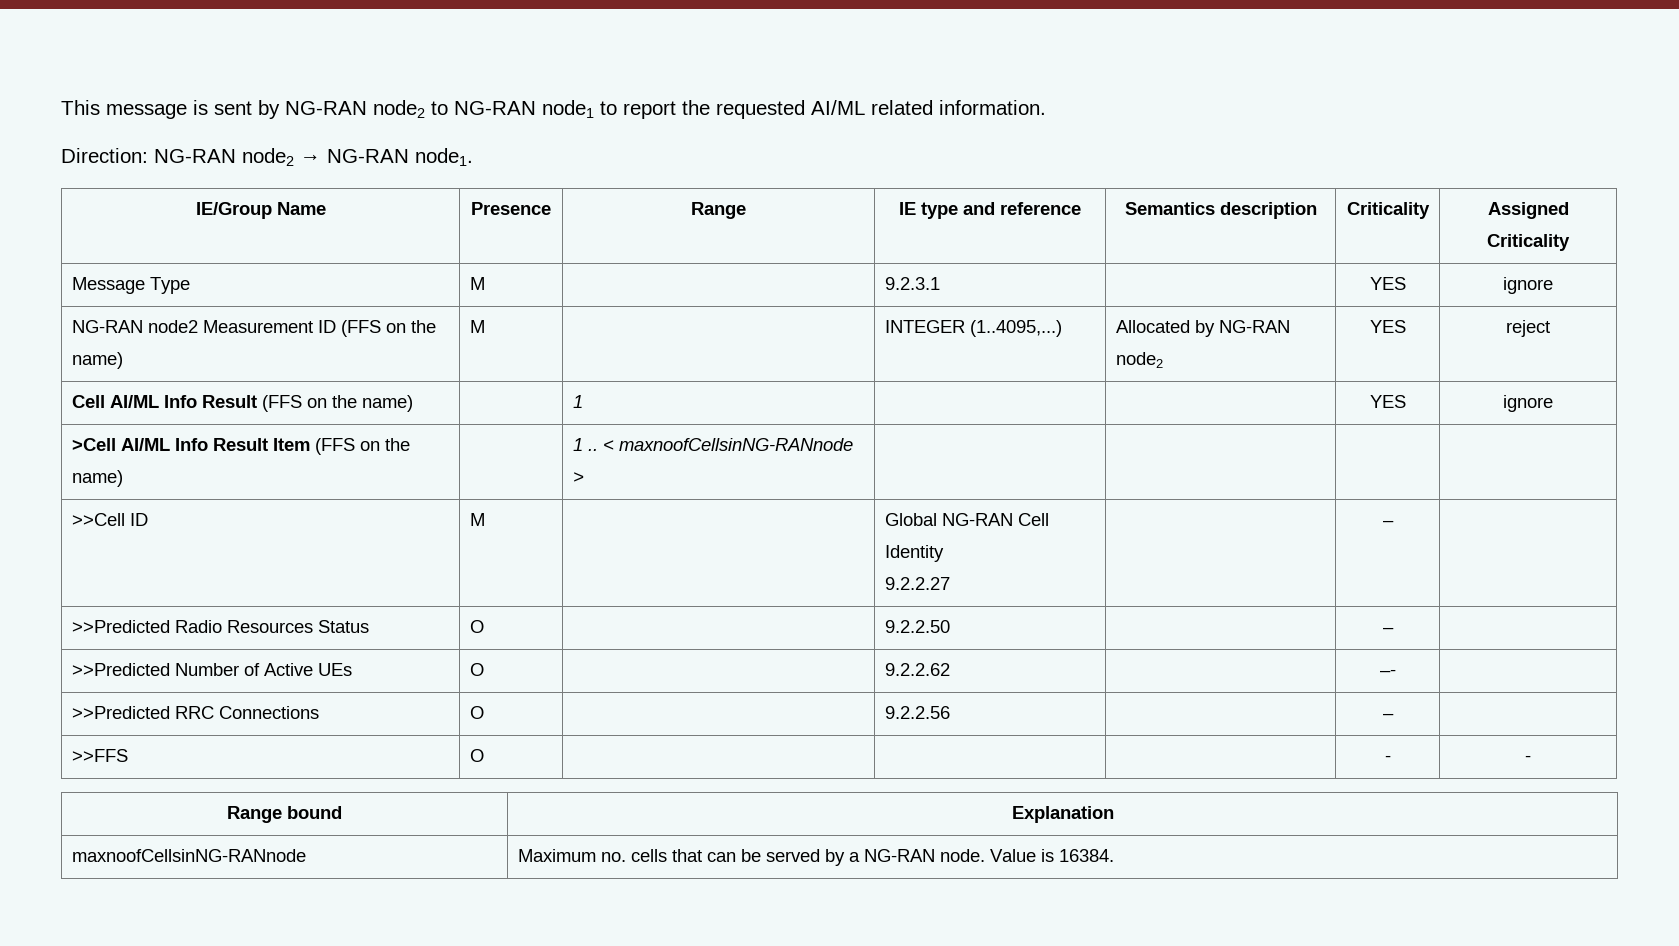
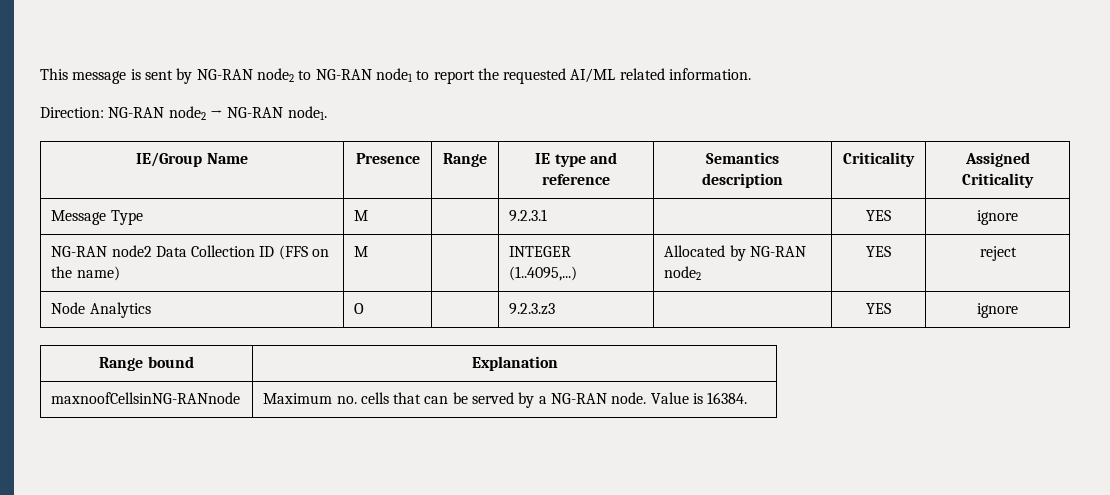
[202,320,313,333] Measurement -> [155,245,256,257] Data Collection
[71,395,413,412] [572,395,583,408] [1369,395,1406,408] [1503,395,1553,412] [71,438,410,455] [71,470,123,487] [572,438,853,451] [572,472,584,483] [71,513,148,526] [469,513,485,526] [884,513,1049,526] [884,545,944,562] [884,577,950,590] [1382,520,1394,526] [71,620,369,633] [469,620,484,633] [884,620,950,633] [1382,627,1394,633] [71,663,352,676] [469,663,484,676] [884,663,950,676] [1379,669,1396,676] [71,706,319,719] [469,706,484,719] [884,706,950,719] [1382,713,1394,719] [71,749,128,762] [469,749,484,762] [1384,755,1391,762] [1525,755,1531,762] Cell AI/ML Info Result (FFS on the name) | | 1 | | | YES | ignore // >Cell AI/ML Info Result Item (FFS on the name) | | 1 .. < maxnoofCellsinNG-RANnode > | | | | // >>Cell ID | M | | Global NG-RAN Cell Identity // 9.2.2.27 | | – | // >>Predicted Radio Resources Status | O | | 9.2.2.50 | | – | // >>Predicted Number of Active UEs | O | | 9.2.2.62 | | –- | // >>Predicted RRC Connections | O | | 9.2.2.56 | | – | // >>FFS | O | | | | - | - -> [51,302,151,318] [354,303,365,314] [509,303,556,315] [866,303,891,314] [977,303,1018,318] Node Analytics | O | | 9.2.3.z3 | | YES | ignore

